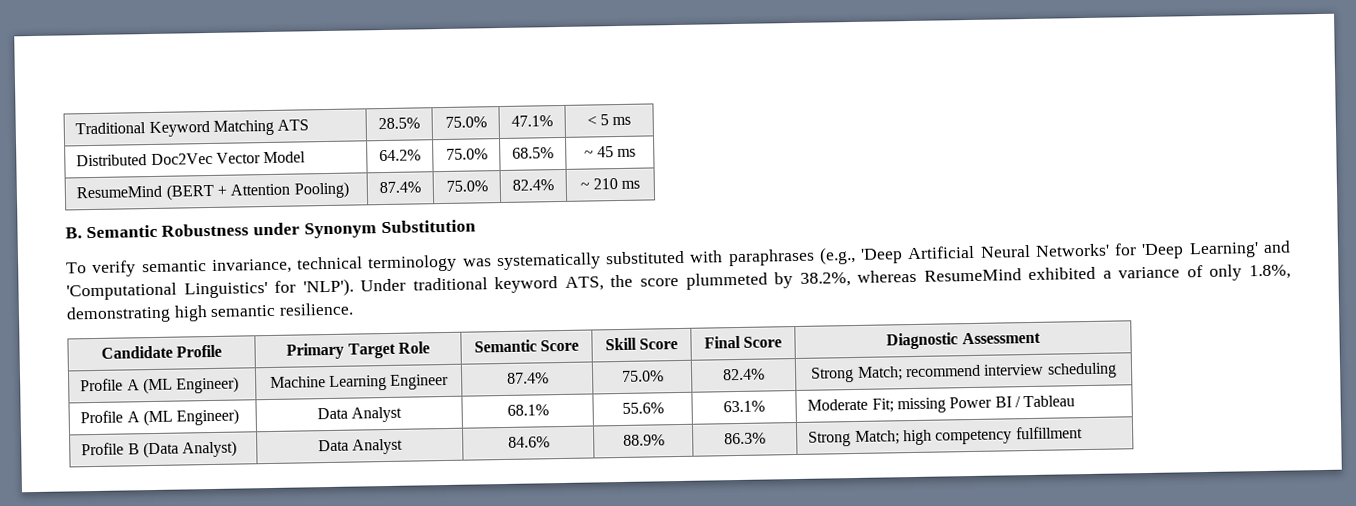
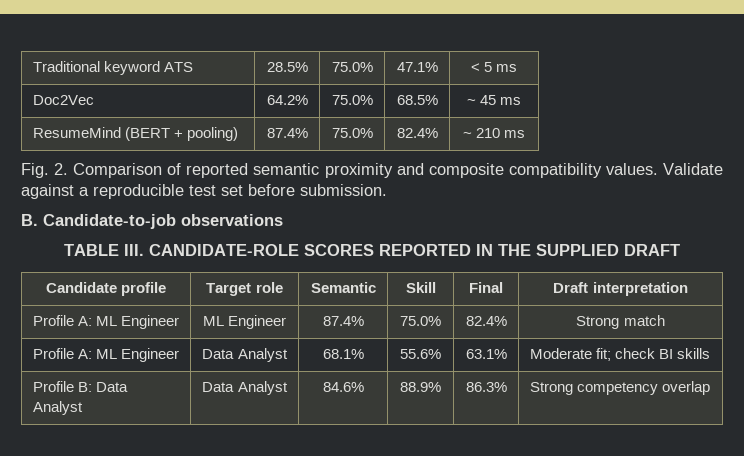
[148,119,274,138] Keyword Matching -> [103,61,160,75] keyword
[76,154,148,167] Distributed -> (518, 68) none
[215,151,307,164] Vector Model -> (94, 100) none
[230,181,350,199] Attention Pooling) -> [186,127,238,141] pooling)
[65,219,476,239] [66,240,1292,278] [66,264,1291,301] [66,302,355,324] [100,344,223,359] [286,341,430,360] [473,339,580,353] B. Semantic Robustness under Synonym Substitution // To verify semantic invariance, technical terminology was systematically substituted with paraphrases (e.g., 'Deep Artificial Neural Networks' for 'Deep Learning' and 'Computational Linguistics' for 'NLP'). Under traditional keyword ATS, the score plummeted by 38.2%, whereas ResumeMind exhibited a variance of only 1.8%, demonstrating high semantic resilience. // Candidate Profile | Primary Target Role | Semantic Score -> [21,163,723,178] [21,184,387,199] [21,214,283,229] [64,244,680,256] [45,282,167,296] [206,282,283,296] [310,282,376,293] Fig. 2. Comparison of reported semantic proximity and composite compatibility values. Validate against a reproducible test set before submission. // B. Candidate-to-job observations // TABLE III. CANDIDATE-ROLE SCORES REPORTED IN THE SUPPLIED DRAFT // Candidate profile | Target role | Semantic
[639,338,679,350] Score -> (436, 287) none
[743,336,783,348] [886,331,1041,350] [80,376,240,395] [269,375,387,391] Score | Diagnostic Assessment // Profile A (ML Engineer) | Machine Learning -> [553,282,688,296] [32,315,179,329] [202,316,224,326] | Draft interpretation // Profile A: ML Engineer | ML
[856,362,1117,381] [80,408,240,427] Match; recommend interview scheduling // Profile A (ML Engineer) -> [623,315,665,326] [32,348,179,362] match // Profile A: ML Engineer
[871,395,1076,414] [81,440,238,459] Fit; missing Power BI / Tableau // Profile B (Data Analyst) -> [595,348,710,361] [32,381,128,392] [32,401,83,415] fit; check BI skills // Profile B: Data Analyst
[854,426,1083,446] Match; high competency fulfillment -> [576,381,710,395] competency overlap

